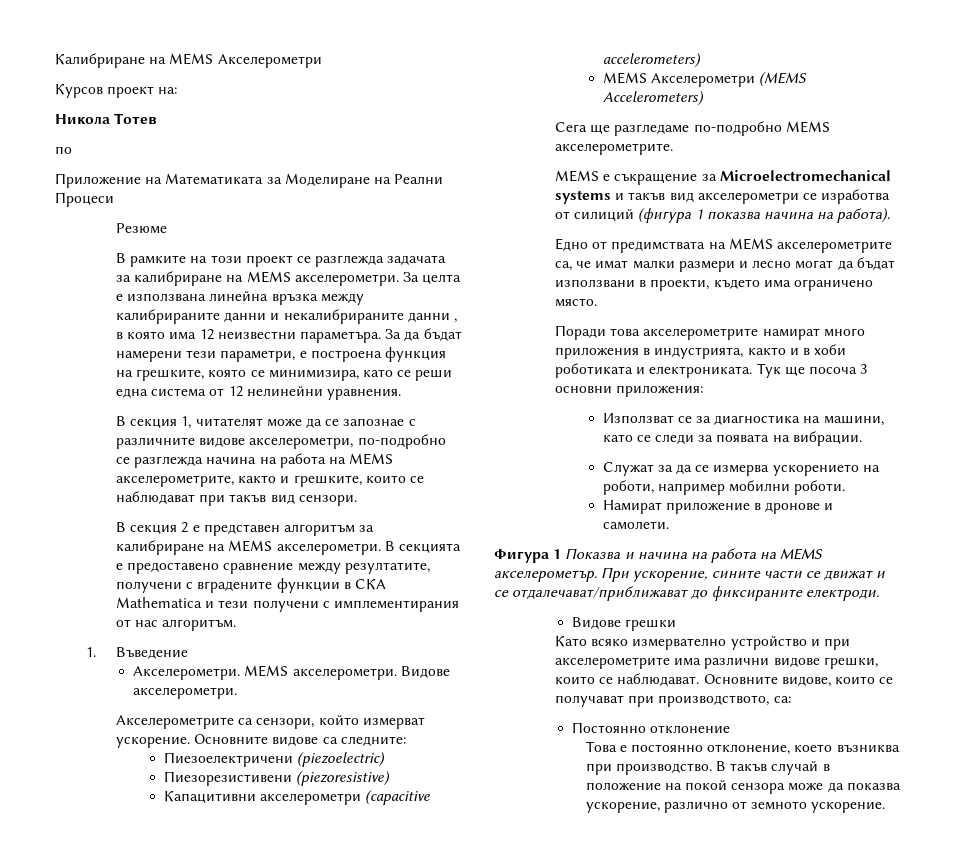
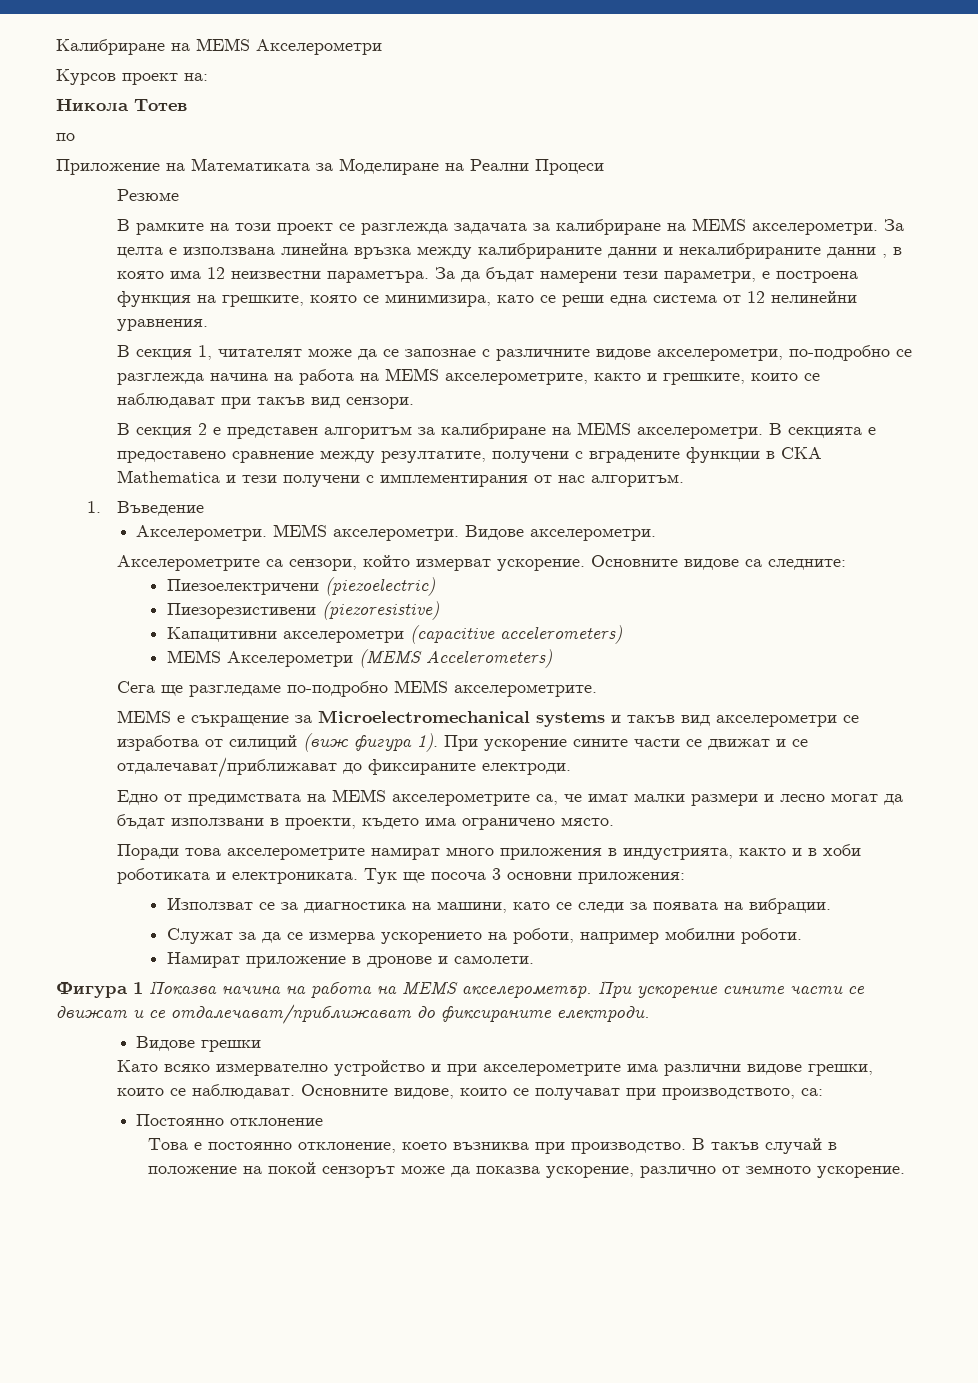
[638,208,891,223] (фигура 1 показва начина на работа). -> [303,733,809,752] [117,757,572,778] (виж фигура 1). При ускорение сините части се движат и се отдалечават/приближават до фиксираните електроди.
[624,552,634,559] и -> (217, 987) none
[633,571,708,582] ускорение, -> [637,986,718,999] ускорение
[731,783,786,794] сензора -> [321,1166,395,1178] сензорът

